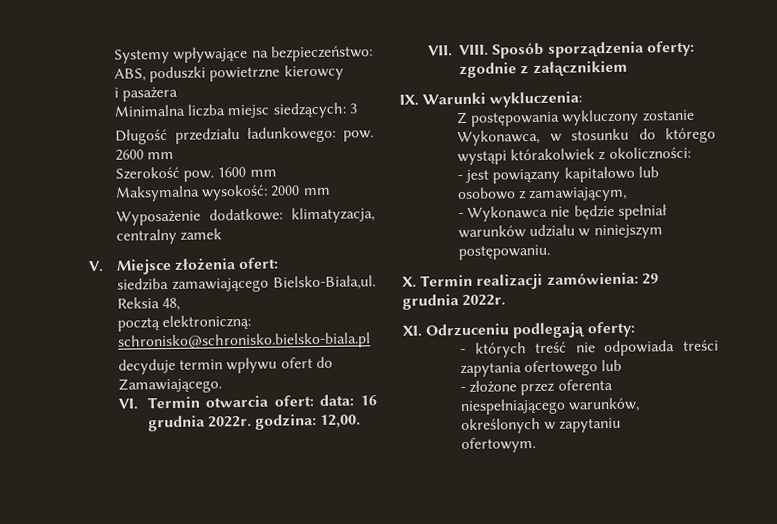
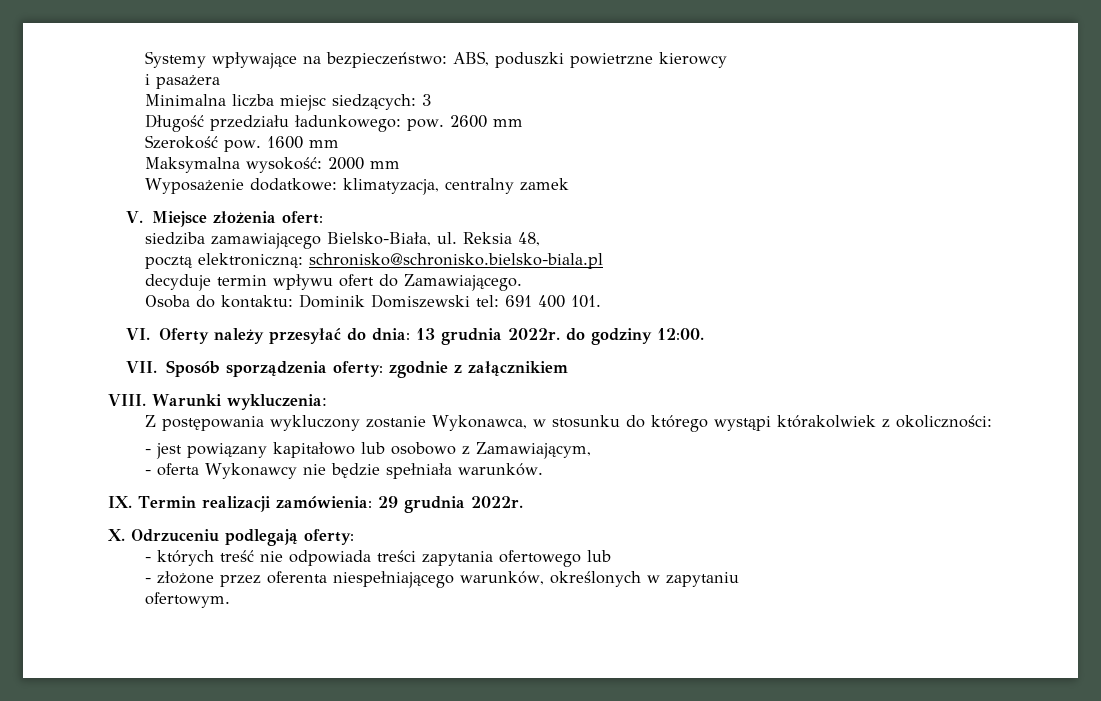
[273,275,376,291] Bielsko-Biała,ul. -> [326,232,457,246] Bielsko-Biała, ul.
[118,394,377,410] [147,414,362,432] VI. Termin otwarcia ofert: data: 16 grudnia 2022r. godzina: 12,00. -> [144,294,601,308] [126,328,704,345] Osoba do kontaktu: Dominik Domiszewski tel: 691 400 101. // VI. Oferty należy przesyłać do dnia: 13 grudnia 2022r. do godziny 12:00.
[459,44,490,57] VIII. -> (158, 367) none
[399,94,419,106] IX. -> [108,394,146,406] VIII.
[529,186,628,203] [458,204,668,222] [458,224,663,240] [458,244,551,261] [402,276,417,288] zamawiającym, // - Wykonawca nie będzie spełniał warunków udziału w niniejszym postępowaniu. // X. -> [475,442,591,459] [144,463,543,479] [108,496,132,508] Zamawiającym, // - oferta Wykonawcy nie będzie spełniała warunków. // IX.
[402,325,423,337] XI. -> [108,529,125,541] X.

